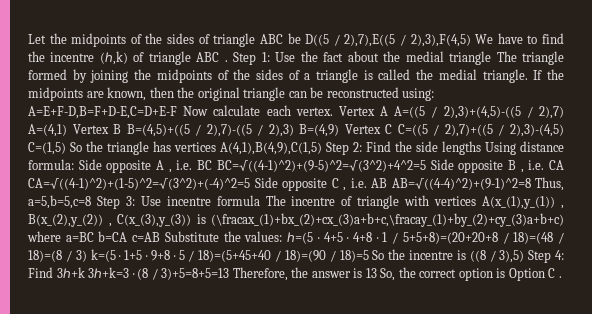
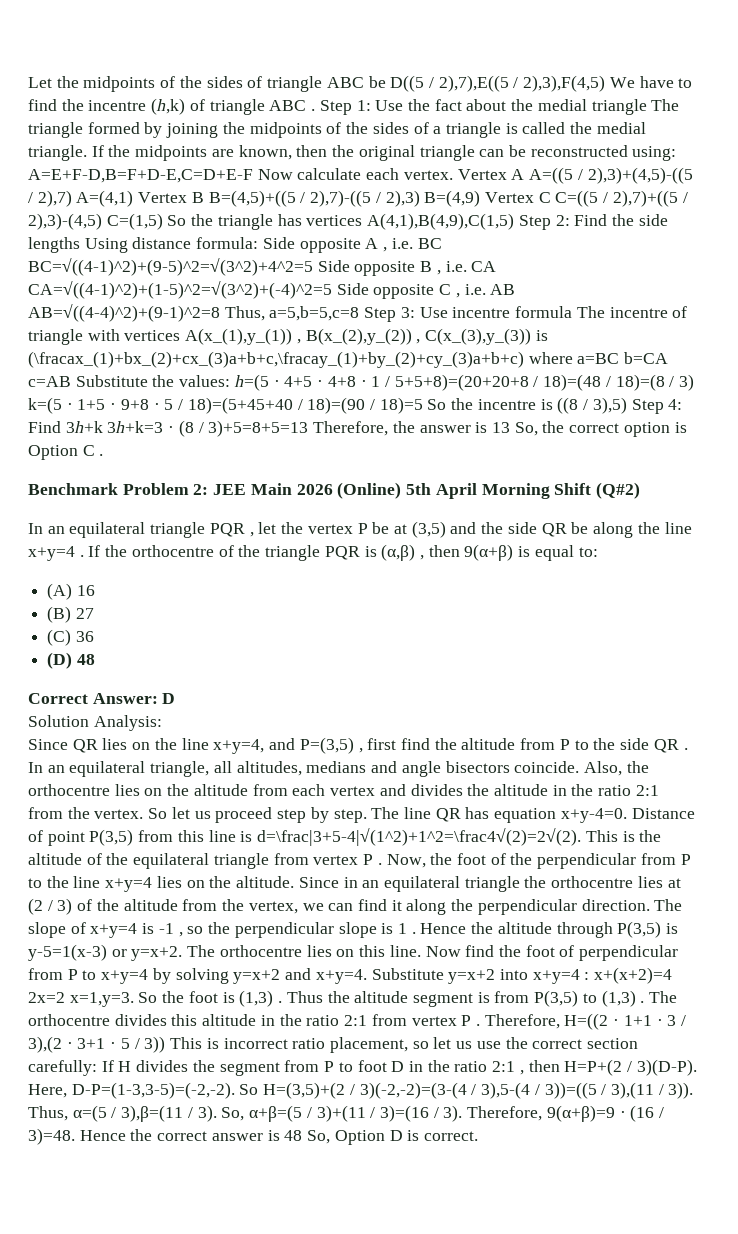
(562, 277) none -> [28,482,640,499] [28,521,692,538] [28,544,598,561] [47,583,95,600] [47,606,94,623] [47,629,94,646] [47,652,95,669] [28,693,176,704] [28,715,162,731] [28,737,688,754] [28,761,649,777] [28,784,659,796] [28,807,695,823] [28,828,662,846] [28,853,691,869] [28,876,681,892] [28,898,683,915] [28,921,679,938] [28,944,679,961] [28,967,673,984] [28,990,678,1007] [28,1013,687,1030] [28,1036,639,1053] [28,1059,697,1076] [28,1082,694,1099] [28,1105,665,1122] [28,1128,478,1145] // Benchmark Problem 2: JEE Main 2026 (Online) 5th April Morning Shift (Q#2) // In an equilateral triangle PQR , let the vertex P be at (3,5) and the side QR be along the line x+y=4 . If the orthocentre of the triangle PQR is (α,β) , then 9(α+β) is equal to: // (A) 16 // (B) 27 // (C) 36 // (D) 48 // Correct Answer: D // Solution Analysis: // Since QR lies on the line x+y=4, and P=(3,5) , first find the altitude from P to the side QR . In an equilateral triangle, all altitudes, medians and angle bisectors coincide. Also, the orthocentre lies on the altitude from each vertex and divides the altitude in the ratio 2:1 from the vertex. So let us proceed step by step. The line QR has equation x+y-4=0. Distance of point P(3,5) from this line is d=\frac|3+5-4|√(1^2)+1^2=\frac4√(2)=2√(2). This is the altitude of the equilateral triangle from vertex P . Now, the foot of the perpendicular from P to the line x+y=4 lies on the altitude. Since in an equilateral triangle the orthocentre lies at (2 / 3) of the altitude from the vertex, we can find it along the perpendicular direction. The slope of x+y=4 is -1 , so the perpendicular slope is 1 . Hence the altitude through P(3,5) is y-5=1(x-3) or y=x+2. The orthocentre lies on this line. Now find the foot of perpendicular from P to x+y=4 by solving y=x+2 and x+y=4. Substitute y=x+2 into x+y=4 : x+(x+2)=4 2x=2 x=1,y=3. So the foot is (1,3) . Thus the altitude segment is from P(3,5) to (1,3) . The orthocentre divides this altitude in the ratio 2:1 from vertex P . Therefore, H=((2 · 1+1 · 3 / 3),(2 · 3+1 · 5 / 3)) This is incorrect ratio placement, so let us use the correct section carefully: If H divides the segment from P to foot D in the ratio 2:1 , then H=P+(2 / 3)(D-P). Here, D-P=(1-3,3-5)=(-2,-2). So H=(3,5)+(2 / 3)(-2,-2)=(3-(4 / 3),5-(4 / 3))=((5 / 3),(11 / 3)). Thus, α=(5 / 3),β=(11 / 3). So, α+β=(5 / 3)+(11 / 3)=(16 / 3). Therefore, 9(α+β)=9 · (16 / 3)=48. Hence the correct answer is 48 So, Option D is correct.

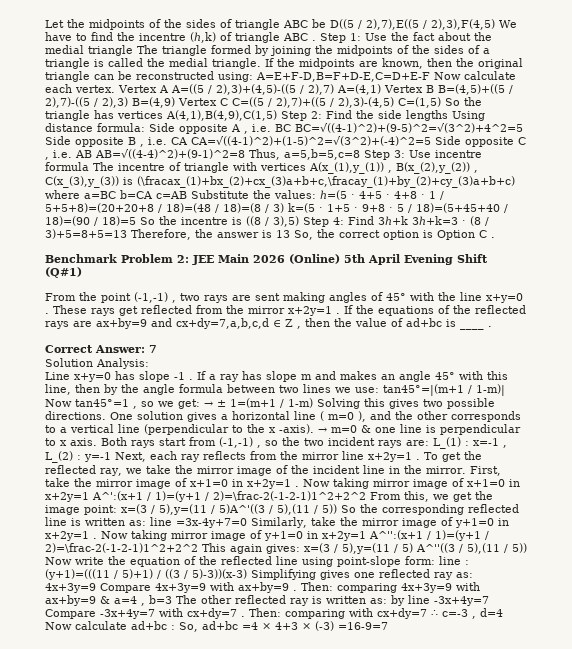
[481,482,640,499] [28,521,692,538] [28,546,75,561] Morning Shift (Q#2) // In an equilateral triangle PQR , let the vertex P be at (3,5) and the side QR be along the line x+y=4 -> [404,254,488,265] [45,267,82,278] [45,292,523,303] [45,305,332,316] Evening Shift (Q#1) // From the point (-1,-1) , two rays are sent making angles of 45° with the line x+y=0 . These rays get reflected from the mirror x+2y=1
[131,544,598,561] [47,583,95,600] [47,606,94,623] [47,629,94,646] [47,652,95,669] orthocentre of the triangle PQR is (α,β) , then 9(α+β) is equal to: // (A) 16 // (B) 27 // (C) 36 // (D) 48 -> [378,305,526,316] [45,318,456,329] [460,327,484,330] [488,326,492,327] equations of the reflected rays are ax+by=9 and cx+dy=7,a,b,c,d ∈ Z , then the value of ad+bc is ____ .
[162,693,176,704] D -> [149,345,157,353] 7
[28,737,688,754] [28,761,649,777] [28,784,659,796] [28,807,695,823] [28,828,662,846] [28,853,691,869] [28,876,681,892] [28,898,683,915] [28,921,679,938] [28,944,679,961] [28,967,673,984] [28,990,678,1007] [28,1013,687,1030] [28,1036,639,1053] [28,1059,697,1076] [28,1082,694,1099] [28,1105,665,1122] [28,1128,478,1145] Since QR lies on the line x+y=4, and P=(3,5) , first find the altitude from P to the side QR . In an equilateral triangle, all altitudes, medians and angle bisectors coincide. Also, the orthocentre lies on the altitude from each vertex and divides the altitude in the ratio 2:1 from the vertex. So let us proceed step by step. The line QR has equation x+y-4=0. Distance of point P(3,5) from this line is d=\frac|3+5-4|√(1^2)+1^2=\frac4√(2)=2√(2). This is the altitude of the equilateral triangle from vertex P . Now, the foot of the perpendicular from P to the line x+y=4 lies on the altitude. Since in an equilateral triangle the orthocentre lies at (2 / 3) of the altitude from the vertex, we can find it along the perpendicular direction. The slope of x+y=4 is -1 , so the perpendicular slope is 1 . Hence the altitude through P(3,5) is y-5=1(x-3) or y=x+2. The orthocentre lies on this line. Now find the foot of perpendicular from P to x+y=4 by solving y=x+2 and x+y=4. Substitute y=x+2 into x+y=4 : x+(x+2)=4 2x=2 x=1,y=3. So the foot is (1,3) . Thus the altitude segment is from P(3,5) to (1,3) . The orthocentre divides this altitude in the ratio 2:1 from vertex P . Therefore, H=((2 · 1+1 · 3 / 3),(2 · 3+1 · 5 / 3)) This is incorrect ratio placement, so let us use the correct section carefully: If H divides the segment from P to foot D in the ratio 2:1 , then H=P+(2 / 3)(D-P). Here, D-P=(1-3,3-5)=(-2,-2). So H=(3,5)+(2 / 3)(-2,-2)=(3-(4 / 3),5-(4 / 3))=((5 / 3),(11 / 3)). Thus, α=(5 / 3),β=(11 / 3). So, α+β=(5 / 3)+(11 / 3)=(16 / 3). Therefore, 9(α+β)=9 · (16 / 3)=48. Hence the correct answer is 48 So, Option D is correct. -> [45,371,508,382] [45,384,505,396] [45,398,495,409] [45,411,521,422] [45,424,521,435] [45,437,507,449] [45,451,482,463] [45,465,501,476] [45,478,520,489] [45,491,493,502] [45,504,519,515] [45,517,509,528] [45,530,489,541] [45,543,527,554] [45,556,469,567] [45,569,473,580] [45,582,480,593] [45,595,489,606] [45,608,503,619] [45,621,388,632] Line x+y=0 has slope -1 . If a ray has slope m and makes an angle 45° with this line, then by the angle formula between two lines we use: tan45°=|(m+1 / 1-m)| Now tan45°=1 , so we get: → ± 1=(m+1 / 1-m) Solving this gives two possible directions. One solution gives a horizontal line ( m=0 ), and the other corresponds to a vertical line (perpendicular to the x -axis). → m=0 & one line is perpendicular to x axis. Both rays start from (-1,-1) , so the two incident rays are: L_(1) : x=-1 , L_(2) : y=-1 Next, each ray reflects from the mirror line x+2y=1 . To get the reflected ray, we take the mirror image of the incident line in the mirror. First, take the mirror image of x+1=0 in x+2y=1 . Now taking mirror image of x+1=0 in x+2y=1 A^':(x+1 / 1)=(y+1 / 2)=\frac-2(-1-2-1)1^2+2^2 From this, we get the image point: x=(3 / 5),y=(11 / 5)A^'((3 / 5),(11 / 5)) So the corresponding reflected line is written as: line =3x-4y+7=0 Similarly, take the mirror image of y+1=0 in x+2y=1 . Now taking mirror image of y+1=0 in x+2y=1 A^'':(x+1 / 1)=(y+1 / 2)=\frac-2(-1-2-1)1^2+2^2 This again gives: x=(3 / 5),y=(11 / 5) A^''((3 / 5),(11 / 5)) Now write the equation of the reflected line using point-slope form: line : (y+1)=(((11 / 5)+1) / ((3 / 5)-3))(x-3) Simplifying gives one reflected ray as: 4x+3y=9 Compare 4x+3y=9 with ax+by=9 . Then: comparing 4x+3y=9 with ax+by=9 & a=4 , b=3 The other reflected ray is written as: by line -3x+4y=7 Compare -3x+4y=7 with cx+dy=7 . Then: comparing with cx+dy=7 ∴ c=-3 , d=4 Now calculate ad+bc : So, ad+bc =4 × 4+3 × (-3) =16-9=7

